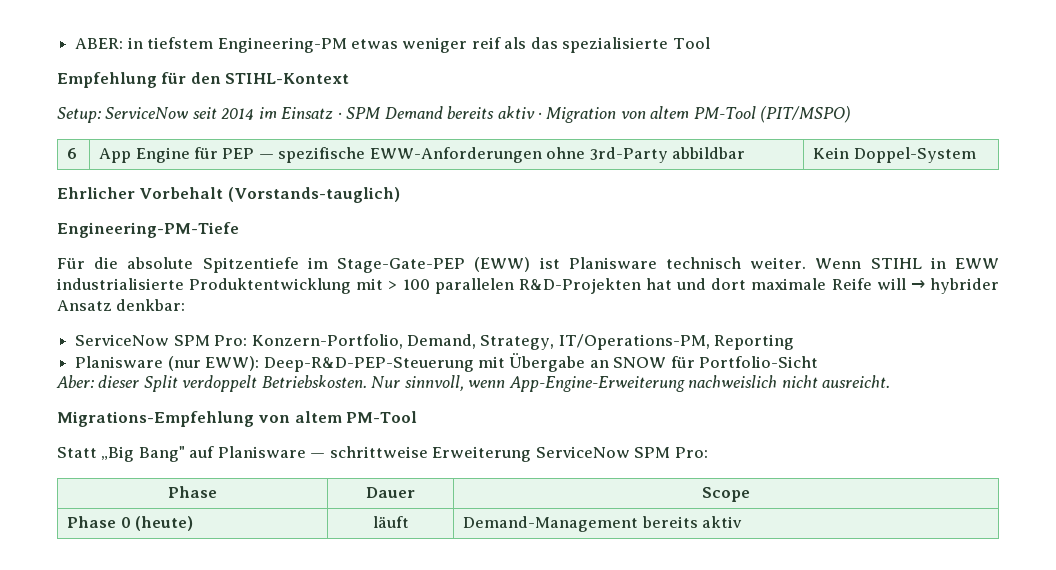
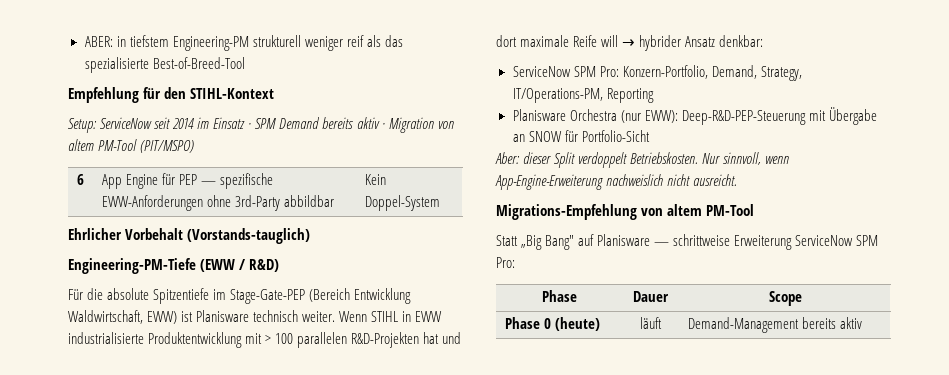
[350,39,398,49] etwas -> [252,35,301,47] strukturell
[672,37,710,49] Tool -> [152,57,245,69] Best-of-Breed-Tool
(239, 230) none -> [200,259,280,272] (EWW / R&D)
[474,257,531,272] (EWW) -> [309,288,412,304] [68,310,178,324] (Bereich Entwicklung Waldwirtschaft, EWW)
(164, 362) none -> [569,109,617,121] Orchestra

